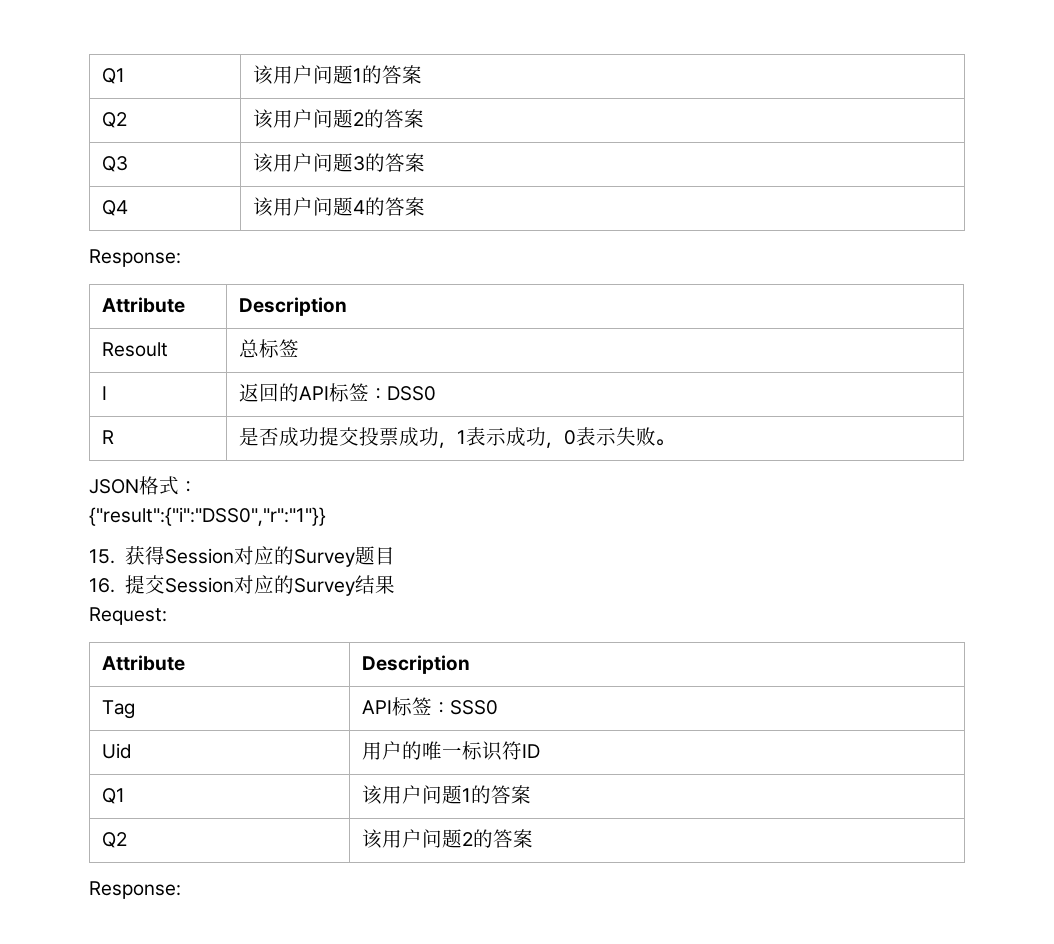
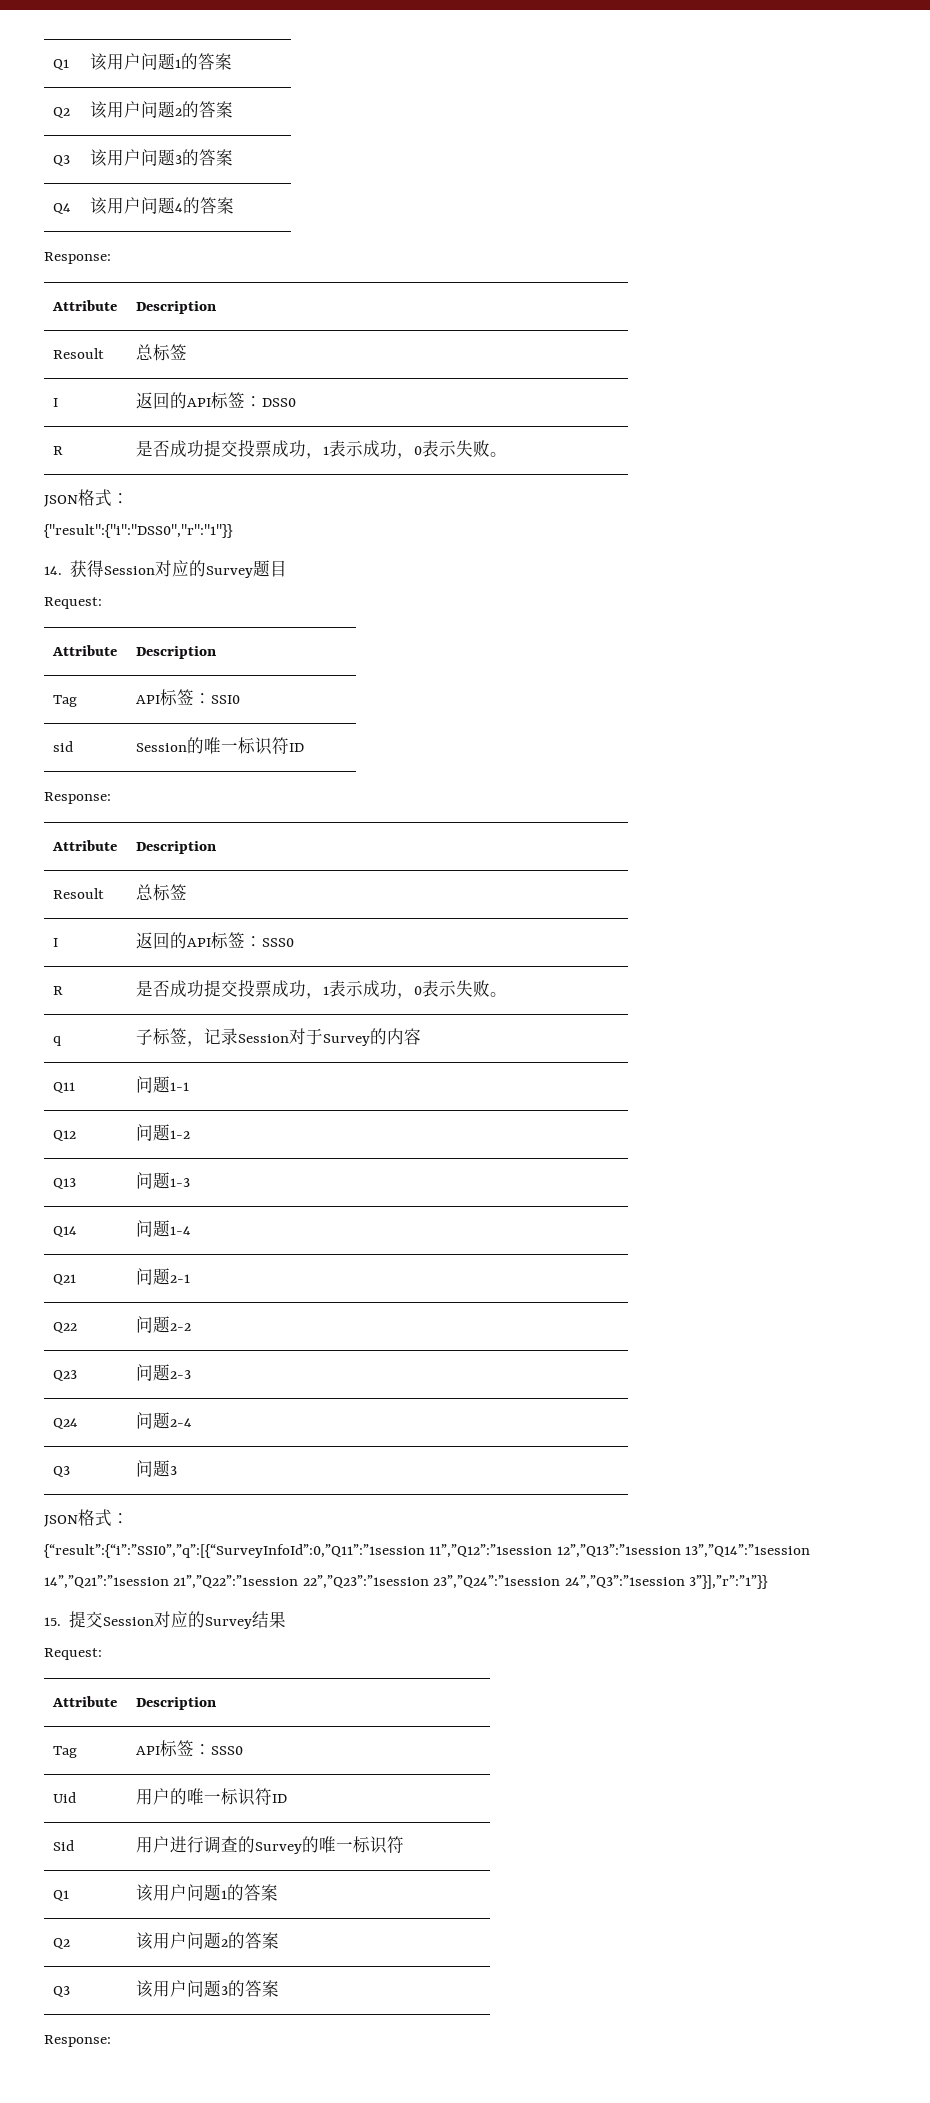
[89,549,115,564] 15. -> [44,566,62,575] 14.
[89,578,115,593] 16. -> [44,597,102,609] [52,645,118,656] [136,646,217,659] [53,695,78,707] [136,689,241,706] [53,741,74,752] [136,737,305,755] [44,792,111,804] [52,840,118,851] [136,841,217,854] [53,888,105,899] [136,884,188,901] [53,938,59,947] [136,932,295,949] [53,986,64,995] [136,979,508,999] [53,1036,62,1046] [136,1028,422,1047] [53,1082,76,1093] [136,1076,190,1093] [53,1130,77,1141] [136,1124,191,1141] [53,1178,77,1189] [136,1172,191,1189] [53,1226,78,1237] [136,1220,192,1237] [53,1274,77,1285] [136,1268,191,1285] [53,1322,78,1333] [136,1316,192,1333] [53,1370,78,1381] [136,1364,192,1381] [53,1418,79,1429] [136,1412,193,1429] [53,1466,71,1477] [136,1460,178,1477] [44,1509,129,1527] [44,1544,811,1558] [44,1575,769,1589] [44,1617,61,1626] Request: // Attribute | Description // Tag | API标签：SSI0 // sid | Session的唯一标识符ID // Response: // Attribute | Description // Resoult | 总标签 // I | 返回的API标签：SSS0 // R | 是否成功提交投票成功，1表示成功，0表示失败。 // q | 子标签，记录Session对于Survey的内容 // Q11 | 问题1-1 // Q12 | 问题1-2 // Q13 | 问题1-3 // Q14 | 问题1-4 // Q21 | 问题2-1 // Q22 | 问题2-2 // Q23 | 问题2-3 // Q24 | 问题2-4 // Q3 | 问题3 // JSON格式： // {“result”:{“i”:”SSI0”,”q”:[{“SurveyInfoId”:0,”Q11”:”1session 11”,”Q12”:”1session 12”,”Q13”:”1session 13”,”Q14”:”1session 14”,”Q21”:”1session 21”,”Q22”:”1session 22”,”Q23”:”1session 23”,”Q24”:”1session 24”,”Q3”:”1session 3”}],”r”:”1”}} // 15.
(541, 751) none -> [53,1840,75,1851] [136,1836,405,1854] // Sid | 用户进行调查的Survey的唯一标识符
(534, 838) none -> [53,1986,71,1997] [136,1980,280,1998] // Q3 | 该用户问题3的答案

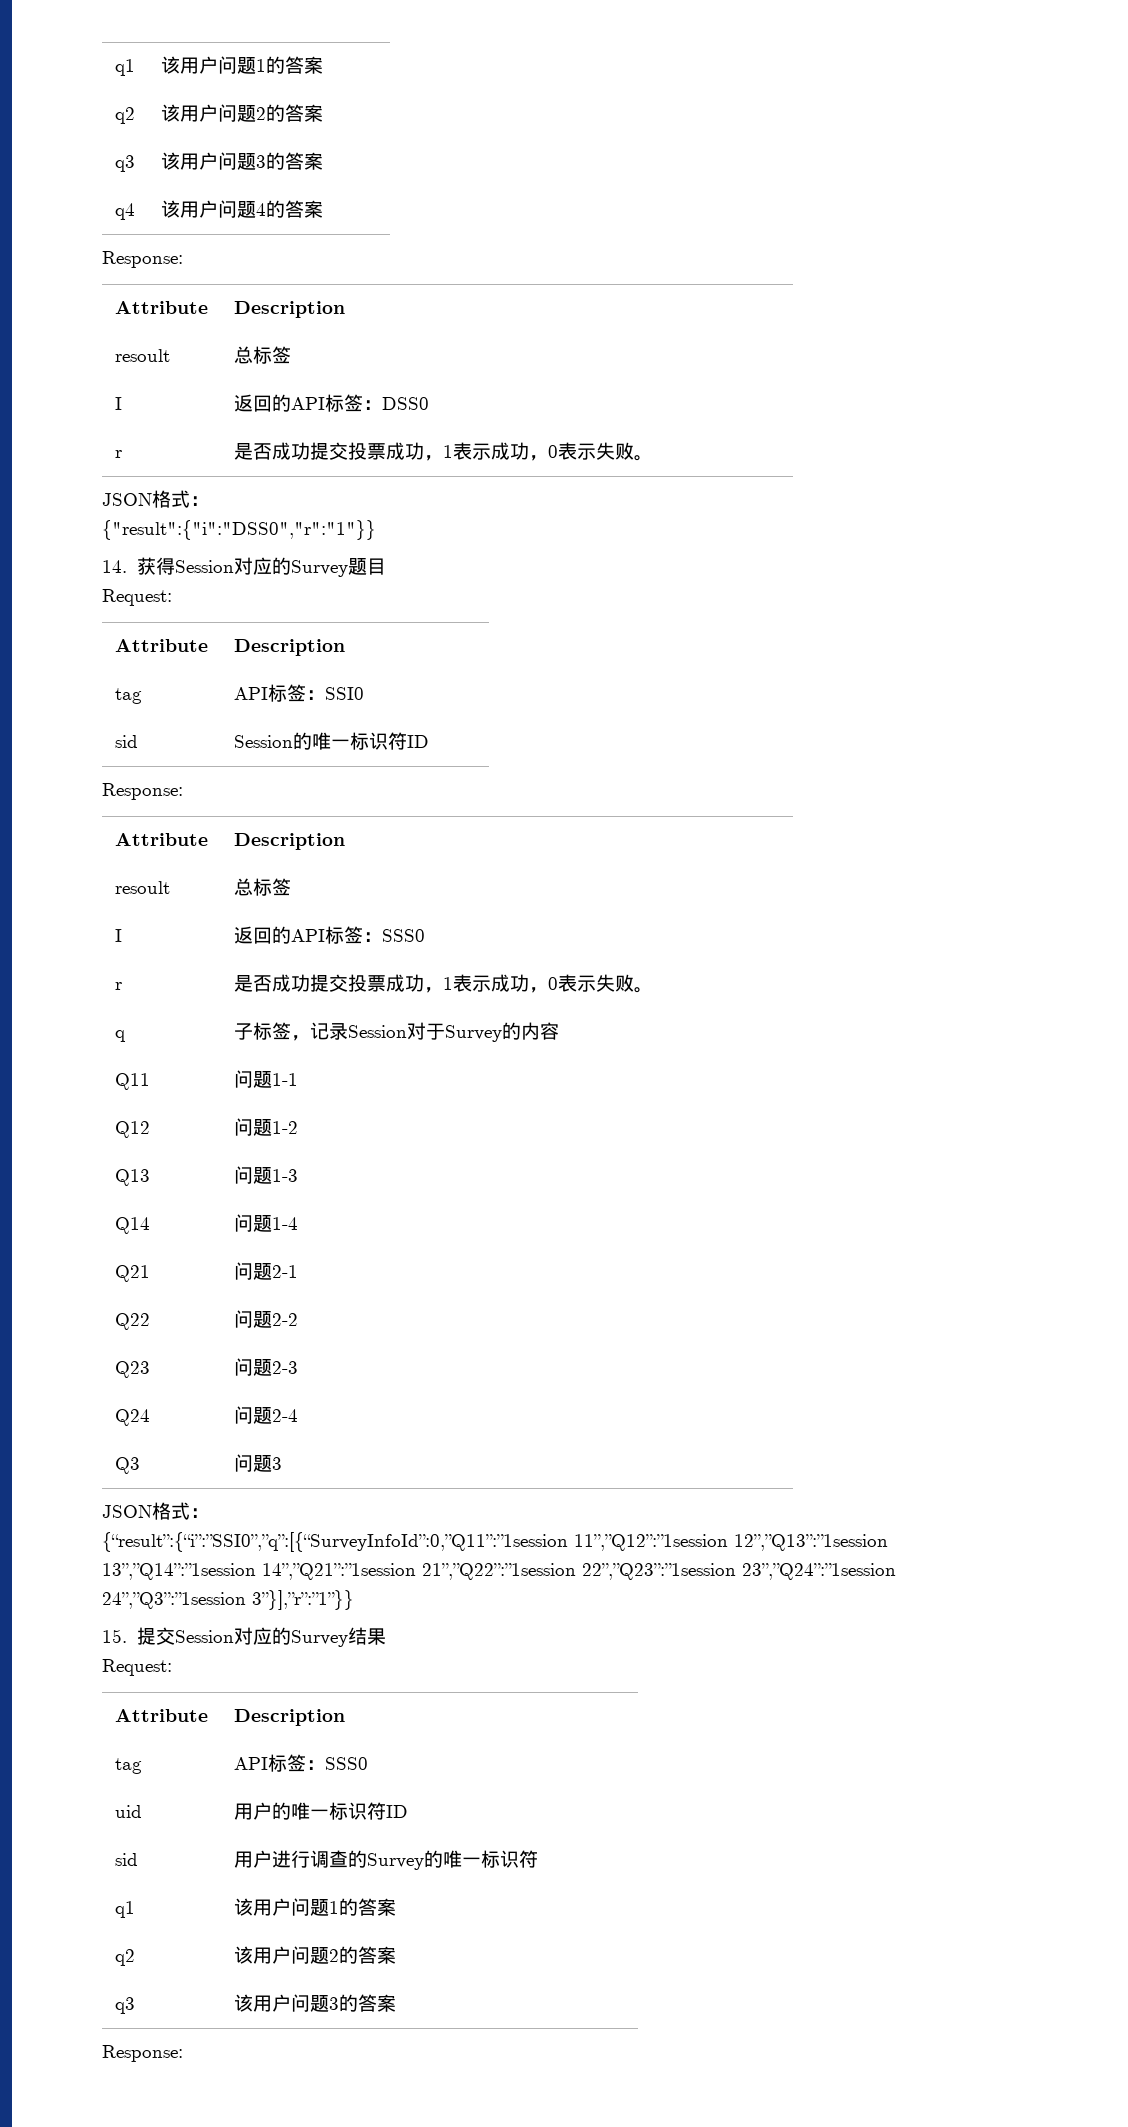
[53,59,70,70] [90,53,233,71] [53,107,71,118] [90,101,234,119] [53,155,71,166] [90,149,234,167] [53,203,72,214] Q1 | 该用户问题1的答案 // Q2 | 该用户问题2的答案 // Q3 | 该用户问题3的答案 // Q4 -> [114,59,135,76] [160,56,323,74] [114,107,135,124] [160,104,323,122] [114,155,135,172] [160,152,323,170] [114,203,135,220] q1 | 该用户问题1的答案 // q2 | 该用户问题2的答案 // q3 | 该用户问题3的答案 // q4
[53,348,105,359] Resoult -> [114,349,170,362] resoult
[53,446,64,455] R -> [114,450,122,458] r
[53,695,78,707] Tag -> [114,688,142,704] tag
[53,888,105,899] Resoult -> [114,881,170,894] resoult
[53,986,64,995] R -> [114,982,122,990] r
[53,1746,78,1758] [136,1740,244,1757] [53,1792,77,1803] Tag | API标签：SSS0 // Uid -> [114,1758,142,1774] [233,1754,368,1772] [114,1805,142,1818] tag | API标签：SSS0 // uid
[53,1840,75,1851] Sid -> [114,1853,138,1866] sid
[53,1890,70,1901] [136,1884,279,1902] [53,1938,71,1949] [136,1932,280,1950] [53,1986,71,1997] Q1 | 该用户问题1的答案 // Q2 | 该用户问题2的答案 // Q3 -> [114,1901,135,1918] [233,1898,396,1916] [114,1949,135,1966] [233,1946,396,1964] [114,1997,135,2014] q1 | 该用户问题1的答案 // q2 | 该用户问题2的答案 // q3

